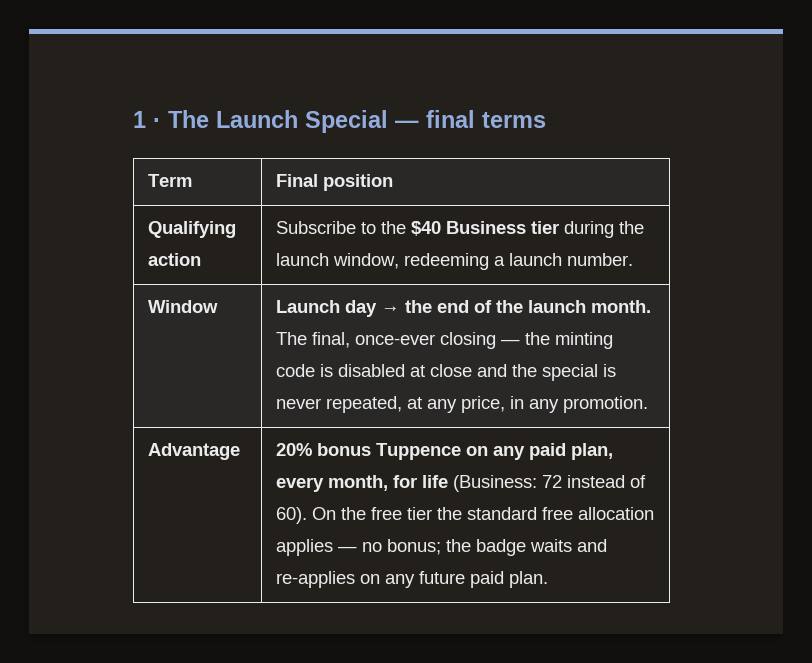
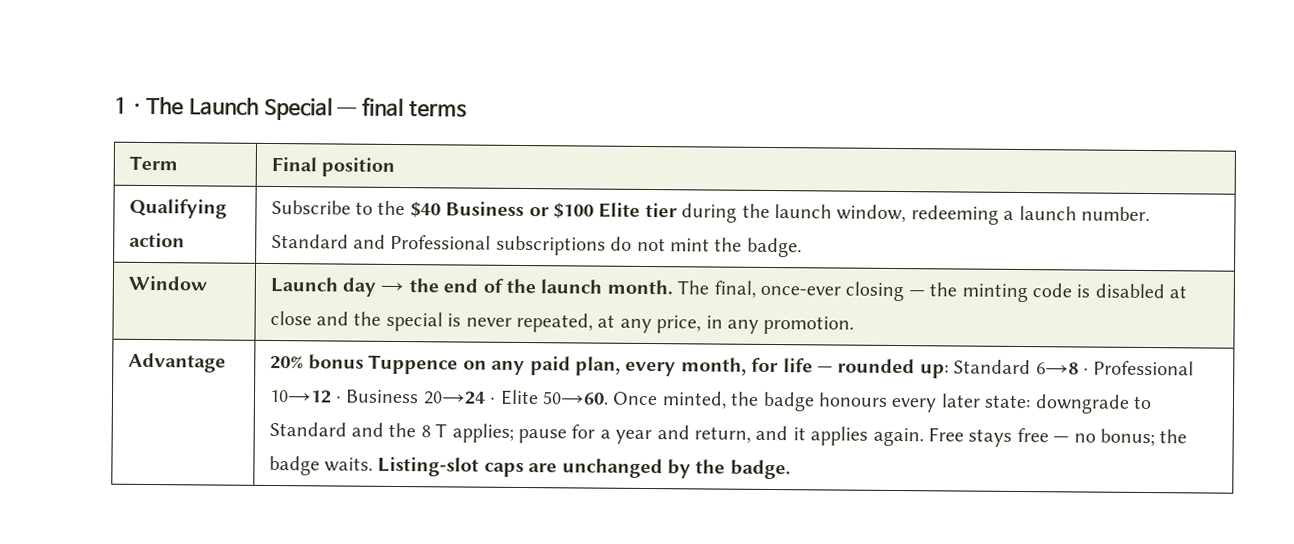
(526, 227) none -> [528,202,641,219] or $100 Elite
(633, 259) none -> [270,233,802,258] Standard and Professional subscriptions do not mint the badge.
[452,475,646,492] [275,507,654,524] [275,539,333,556] (Business: 72 instead of 60). On the free tier the standard free allocation applies -> [817,358,1195,379] [268,389,1153,414] [268,421,1049,447] — rounded up: Standard 6→8 · Professional 10→12 · Business 20→24 · Elite 50→60. Once minted, the badge honours every later state: downgrade to Standard and the 8 T applies; pause for a year and return, and it applies again. Free stays free
[529,539,607,552] [275,571,548,588] waits and re-applies on any future paid plan. -> [324,456,791,480] waits. Listing-slot caps are unchanged by the badge.

